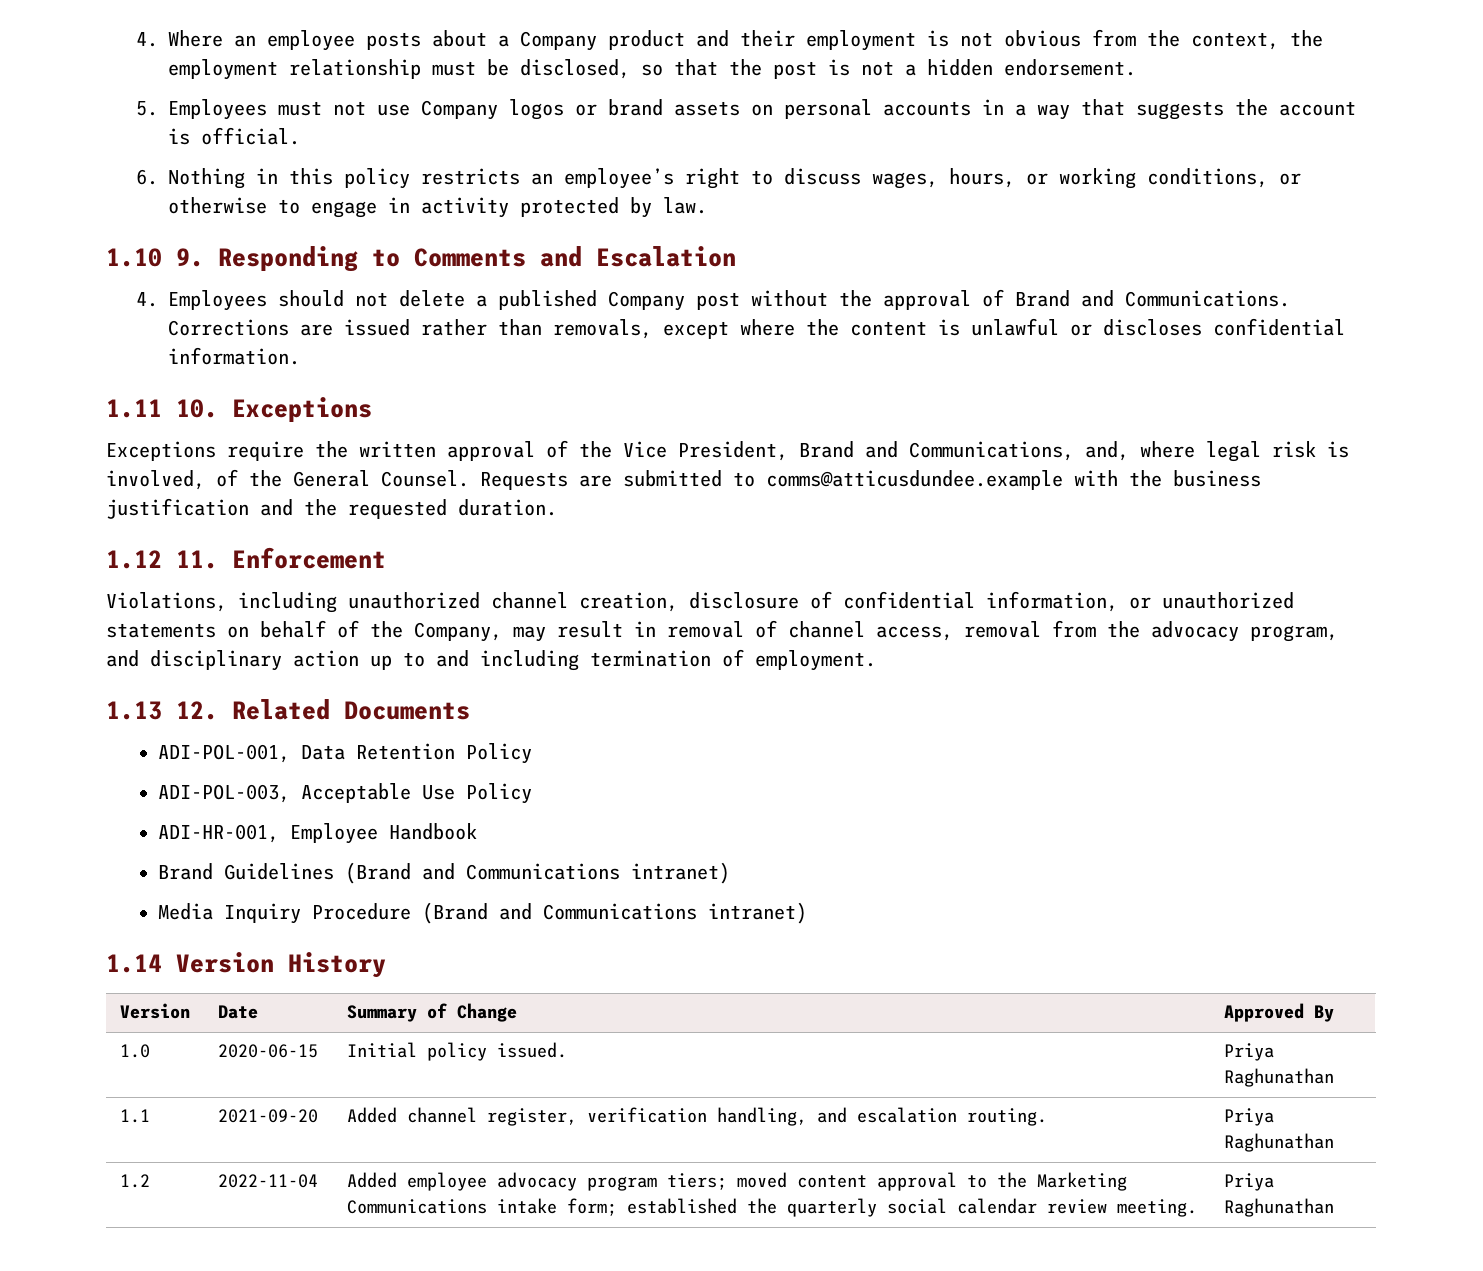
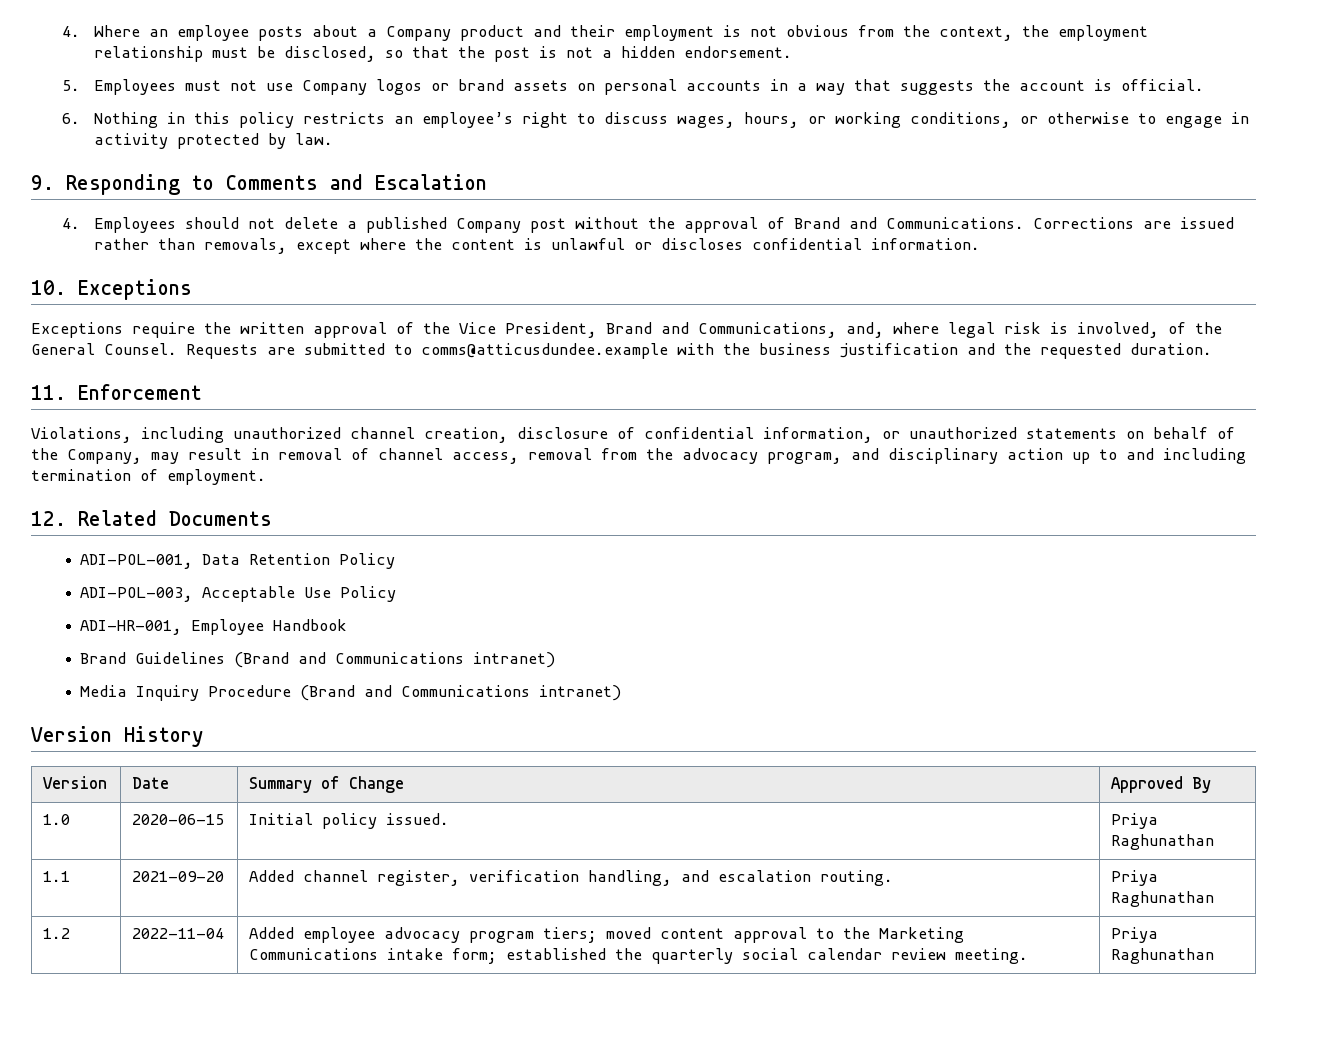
[106,248,162,267] 1.10 -> (333, 139) none
[106,399,162,418] 1.11 -> (980, 244) none
[106,550,162,569] 1.12 -> (1212, 349) none
[106,701,162,720] 1.13 -> (266, 477) none
[106,954,162,973] 1.14 -> (622, 693) none

